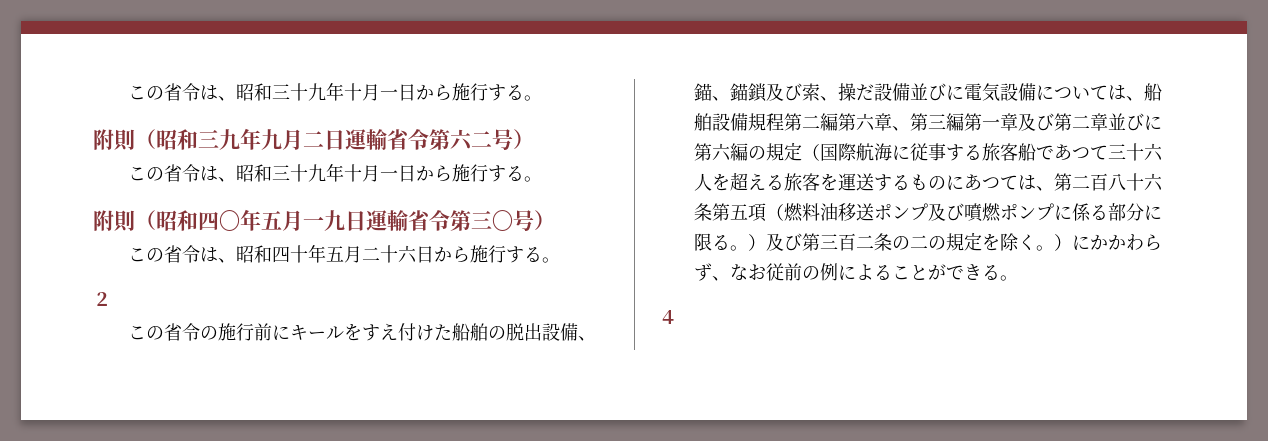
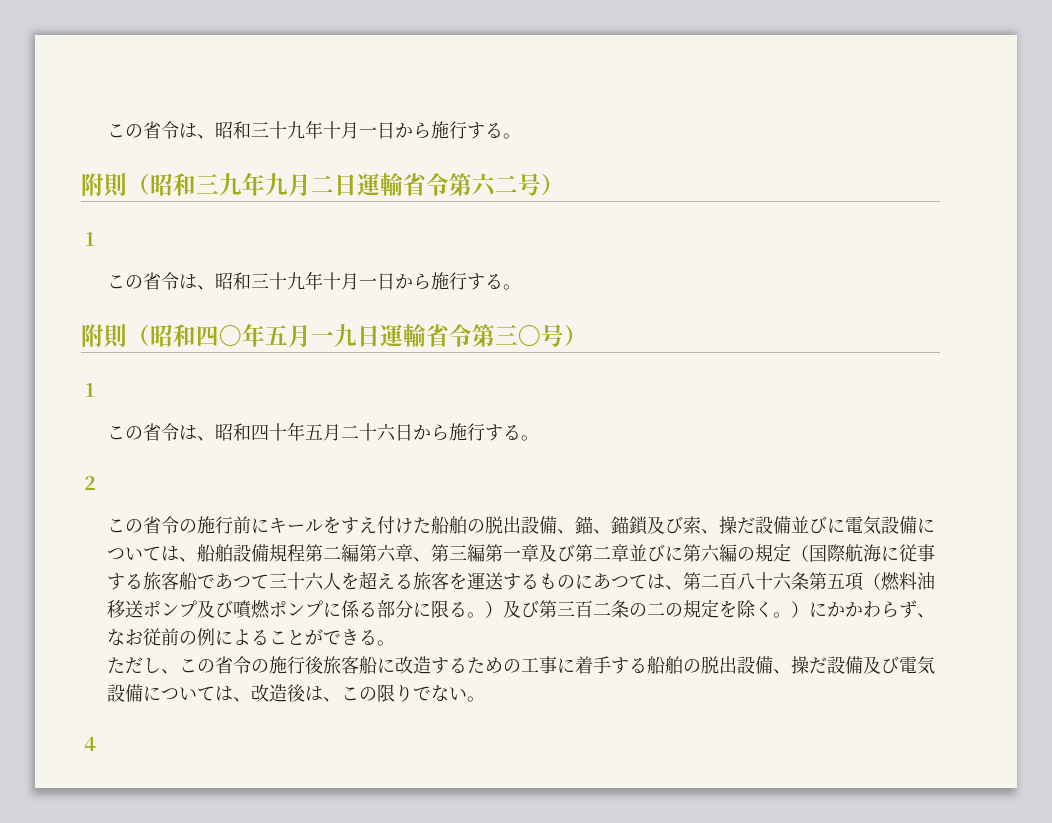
(534, 139) none -> [81,232,99,246] // １
(555, 220) none -> [81,383,99,397] // １
(1019, 278) none -> [106,656,935,674] [106,684,485,702] // ただし、この省令の施行後旅客船に改造するための工事に着手する船舶の脱出設備、操だ設備及び電気設備については、改造後は、この限りでない。

